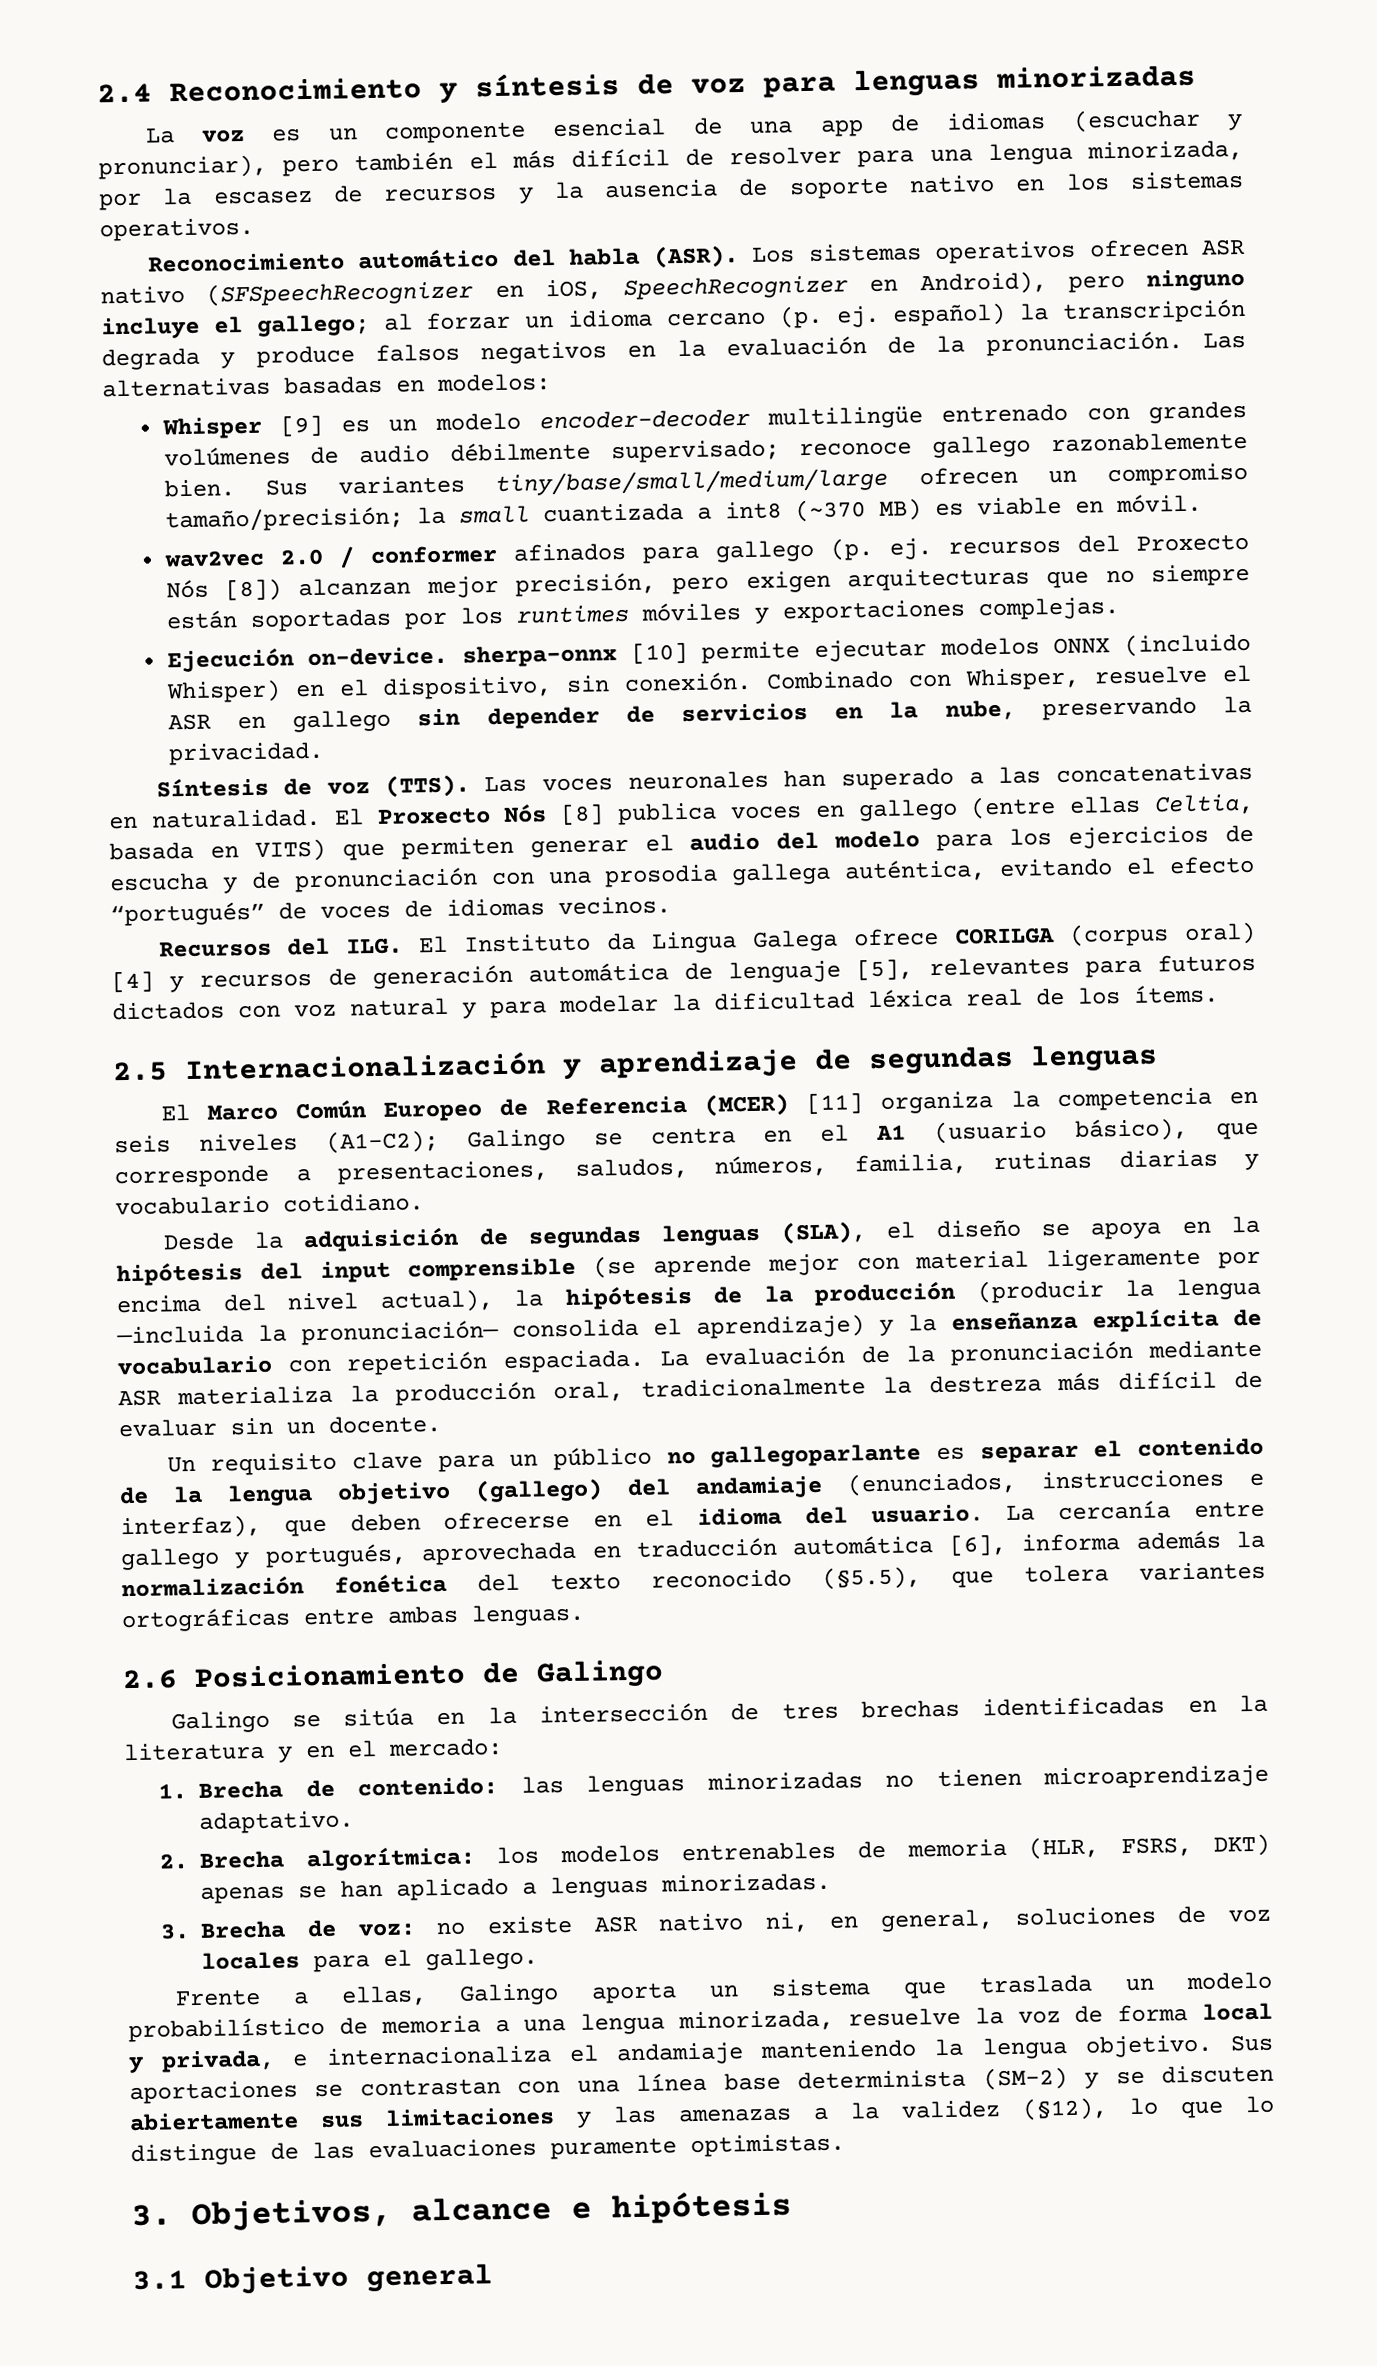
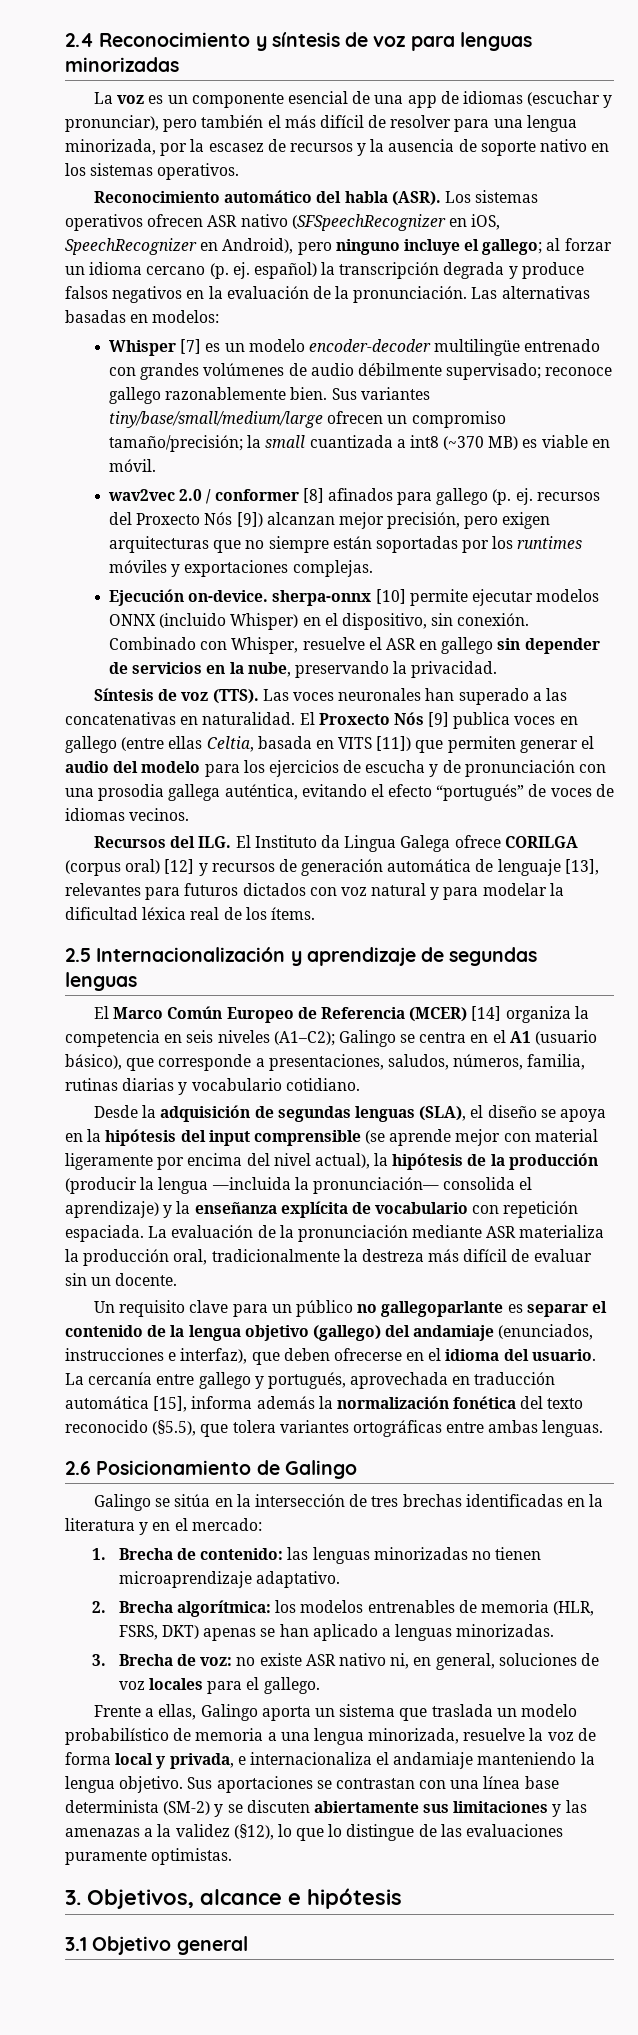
[279,414,323,437] [9] -> [180,339,202,354] [7]
(498, 554) none -> [302,488,324,503] [8]
[225,578,283,602] [8]) -> [236,512,263,527] [9])
[560,803,605,825] [8] -> [428,712,450,727] [9]
[254,838,326,862] VITS) -> [338,736,412,751] VITS [11])
[111,970,154,993] [4] -> [164,859,195,874] [12]
[856,958,914,981] [5], -> [564,859,599,875] [13],
[806,1092,864,1115] [11] -> [471,1006,502,1021] [14]
[948,1533,1007,1556] [6], -> [153,1396,188,1412] [15],

